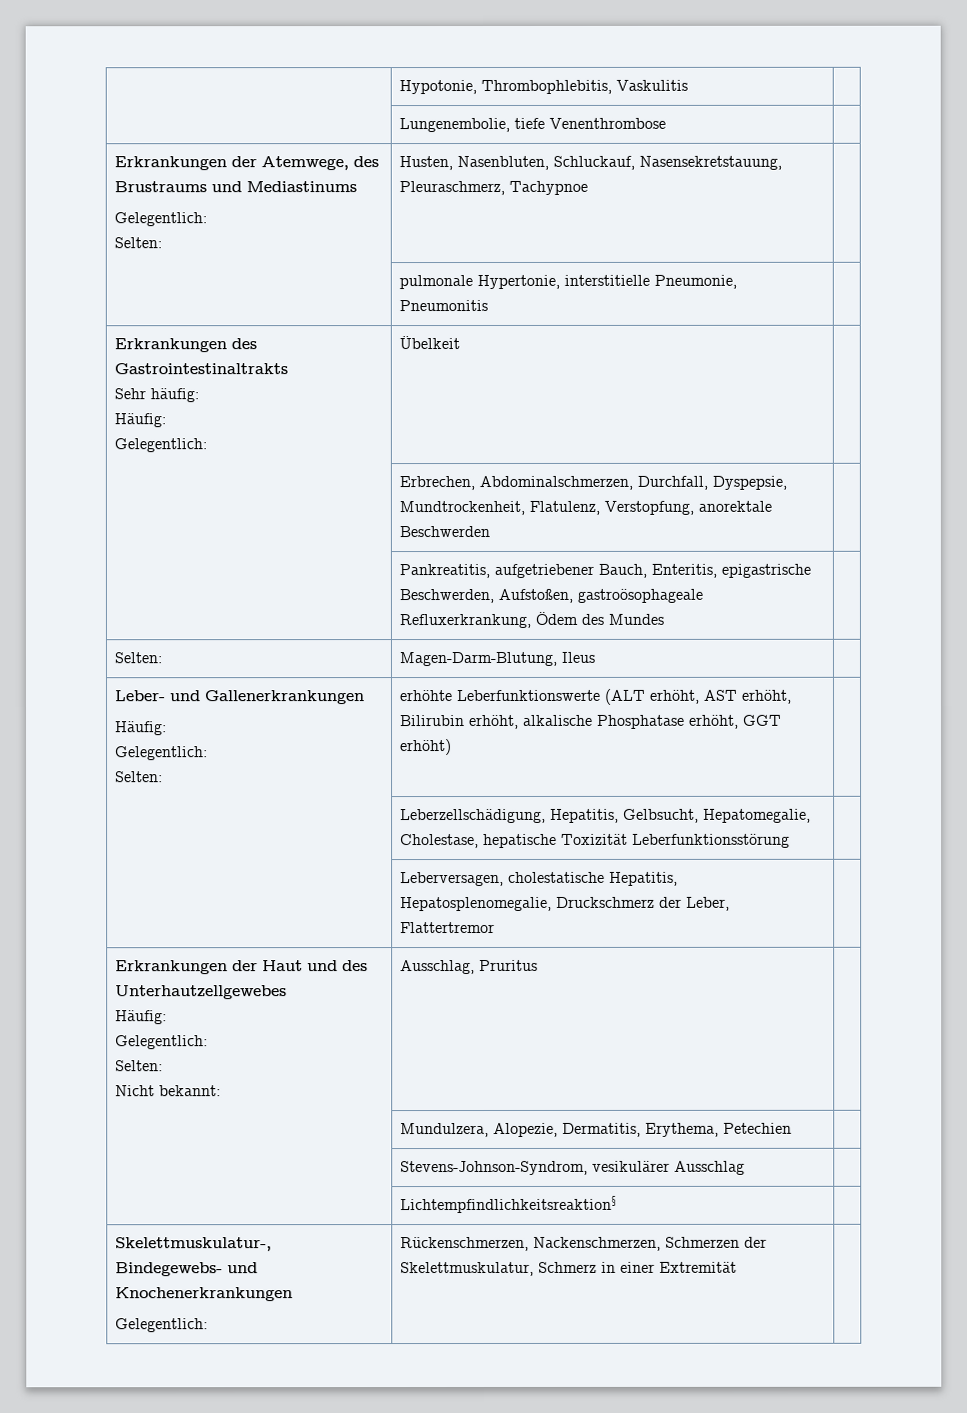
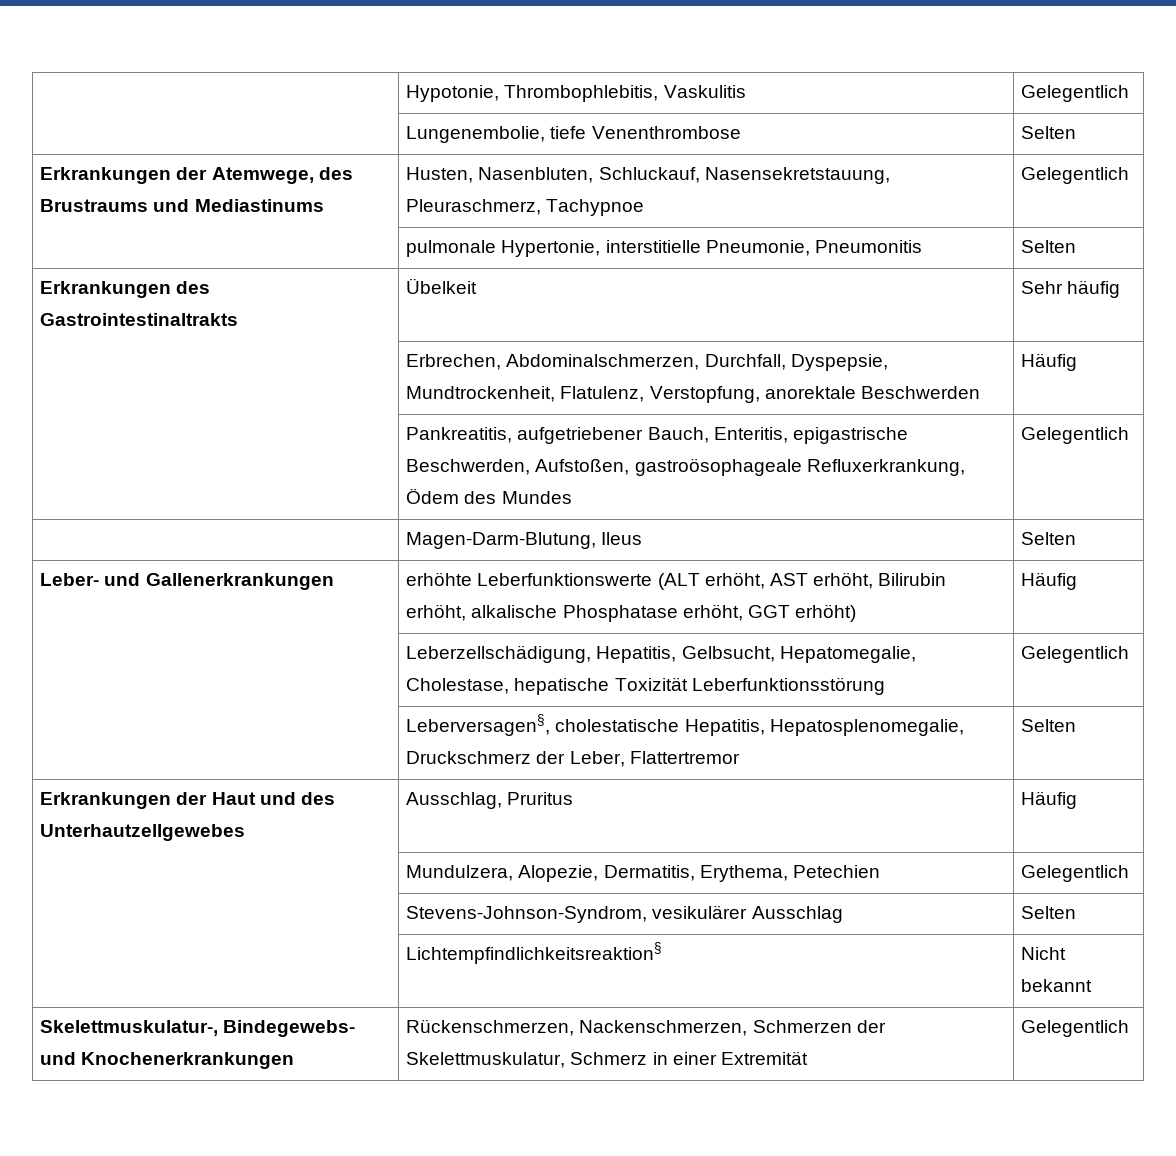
(689, 85) none -> [1021,85,1130,102] Gelegentlich
(667, 123) none -> [1021,126,1077,139] Selten
[114,212,208,227] [114,237,163,249] // Gelegentlich: // Selten: -> (324, 205) none
(589, 187) none -> [1021,167,1130,184] Gelegentlich
(489, 305) none -> [1021,240,1077,253] Selten
[114,388,200,403] [114,413,167,428] [114,438,208,453] // Sehr häufig: // Häufig: // Gelegentlich: -> (239, 319) none
(461, 343) none -> [1021,280,1121,298] Sehr häufig
(491, 531) none -> [1021,353,1078,371] Häufig
[114,652,163,664] // Selten: -> [1021,427,1130,444] Gelegentlich //
(596, 657) none -> [1021,532,1077,545] Selten
[115,721,168,736] [115,746,209,761] [115,771,164,783] // Häufig: // Gelegentlich: // Selten: -> (334, 581) none
(453, 747) none -> [1021,572,1078,590] Häufig
[400,871,505,887] // | Leberversagen, -> [1021,646,1130,663] [406,714,551,736] Gelegentlich // | Leberversagen§,
(496, 927) none -> [1021,719,1077,732] Selten
[115,1010,168,1025] [115,1035,209,1050] [115,1060,164,1072] [115,1085,222,1097] // Häufig: // Gelegentlich: // Selten: // Nicht bekannt: -> (246, 832) none
(539, 965) none -> [1021,791,1078,809] Häufig
(793, 1128) none -> [1021,865,1130,882] Gelegentlich
(746, 1167) none -> [1021,906,1077,919] Selten
(618, 1204) none -> [1021,947,1067,960] [1021,979,1093,992] Nicht bekannt
[115,1318,209,1333] // Gelegentlich: -> (295, 1060) none
(738, 1267) none -> [1021,1020,1130,1037] Gelegentlich

